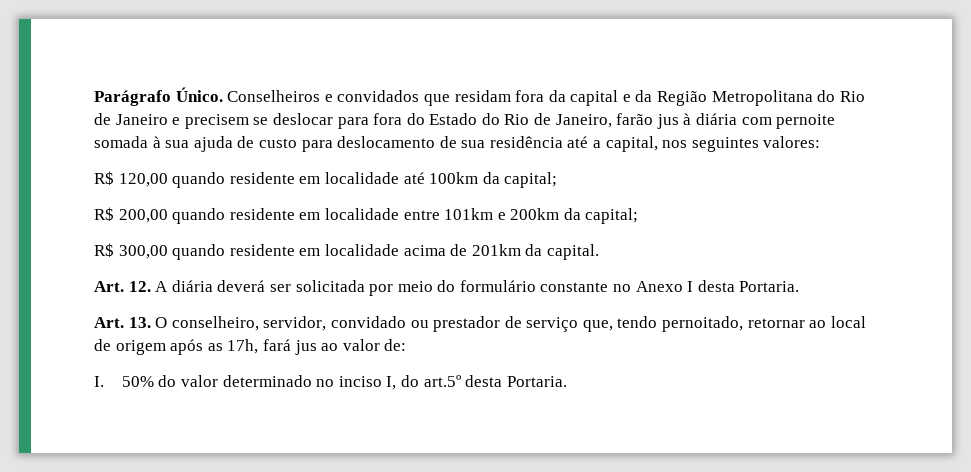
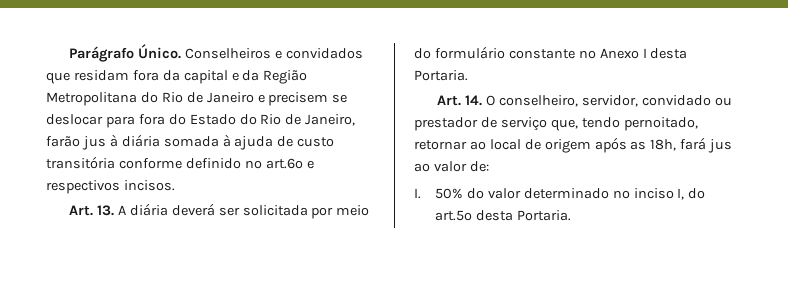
[741,114,836,129] com pernoite -> (160, 140) none
[165,140,190,148] sua -> (231, 140) none
[301,136,821,152] [94,171,558,188] [94,207,639,224] [94,243,599,260] [94,281,151,292] para deslocamento de sua residência até a capital, nos seguintes valores: // R$ 120,00 quando residente em localidade até 100km da capital; // R$ 200,00 quando residente em localidade entre 101km e 200km da capital; // R$ 300,00 quando residente em localidade acima de 201km da capital. // Art. 12. -> [46,156,314,169] [46,180,175,194] [69,205,114,216] transitória conforme definido no art.6º e respectivos incisos. // Art. 13.
[128,317,151,328] 13. -> [464,95,482,106] 14.
[227,339,259,354] 17h, -> [650,139,677,151] 18h,

